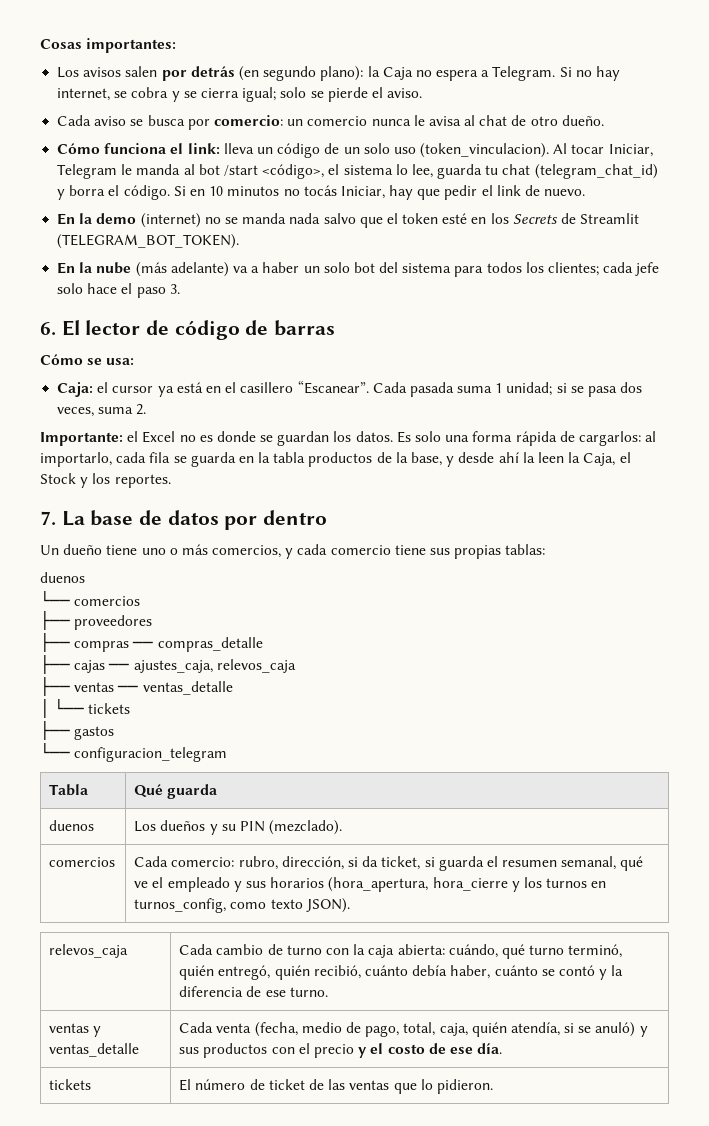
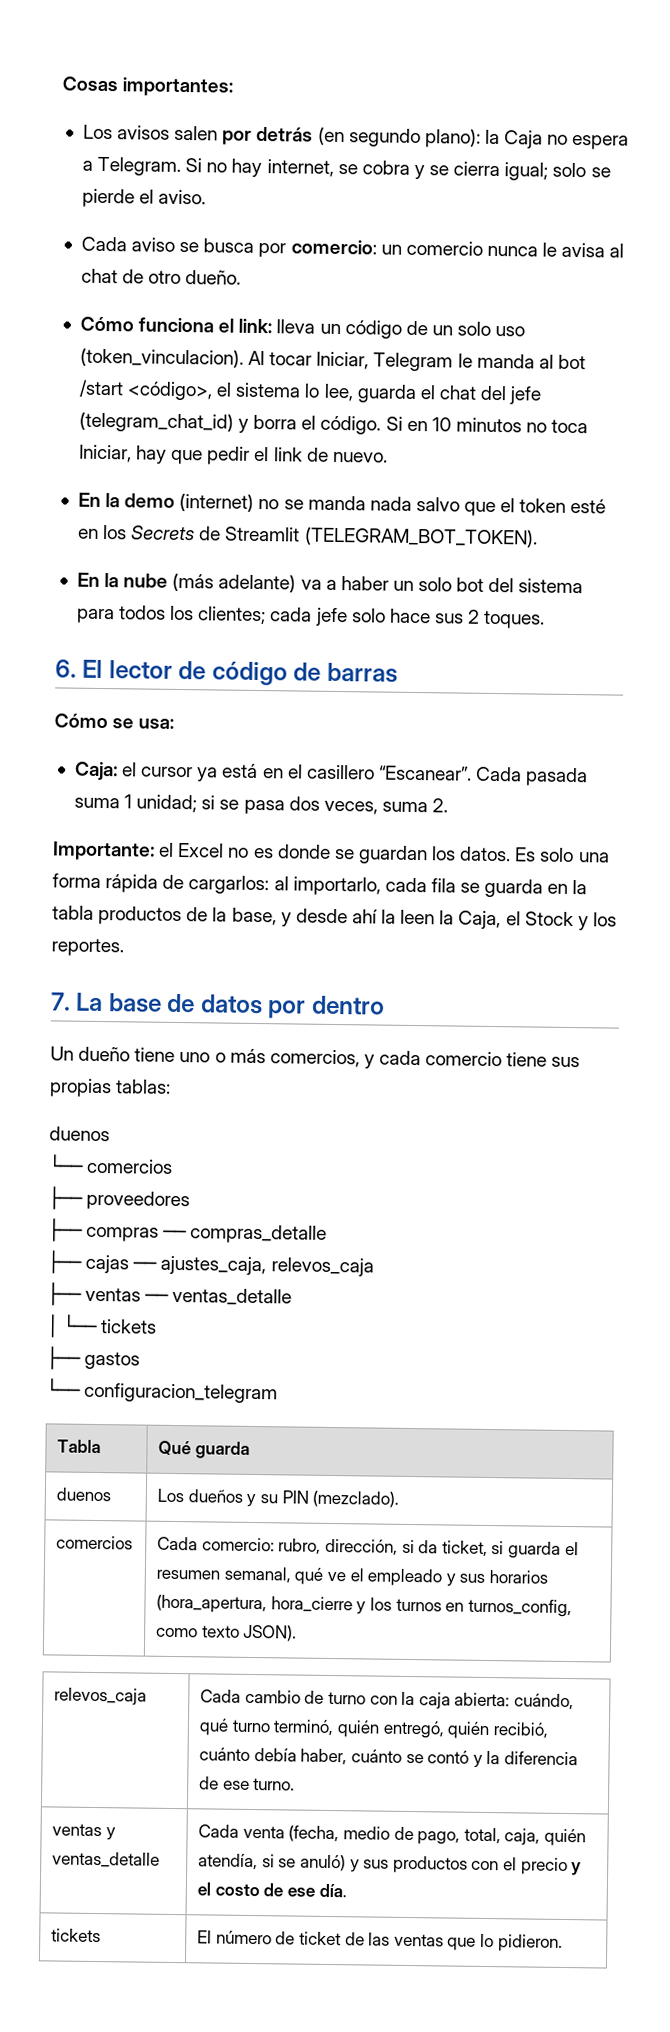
[485,164,531,175] tu chat -> [419,385,543,405] el chat del jefe
[303,185,337,196] tocás -> [551,419,589,434] toca
[121,283,180,298] el paso 3. -> [434,609,546,629] sus 2 toques.

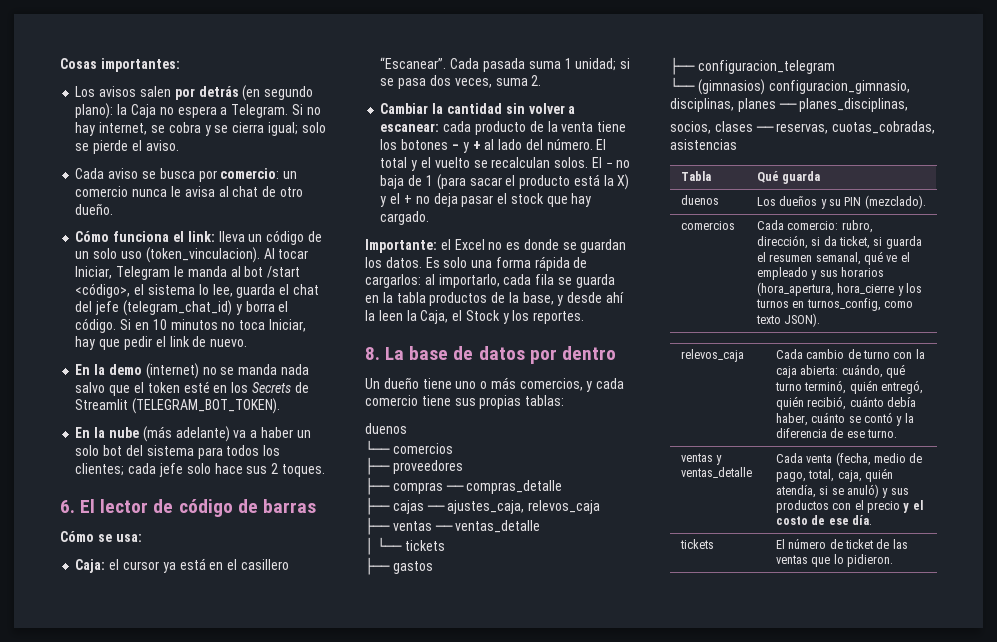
(449, 805) none -> [380,103,576,114] [380,121,627,135] [380,139,607,153] [380,157,631,171] [380,174,630,190] [380,193,592,207] [380,211,430,225] // Cambiar la cantidad sin volver a escanear: cada producto de la venta tiene los botones − y + al lado del número. El total y el vuelto se recalculan solos. El − no baja de 1 (para sacar el producto está la X) y el + no deja pasar el stock que hay cargado.
[51,992,71,1011] 7. -> [365,347,380,360] 8.
[46,1378,279,1404] // └── configuracion_telegram -> [670,57,835,75] [670,77,910,95] [670,98,909,112] [670,121,936,134] [670,139,737,150] // ├── configuracion_telegram // └── (gimnasios) configuracion_gimnasio, disciplinas, planes ── planes_disciplinas, // socios, clases ── reservas, cuotas_cobradas, asistencias

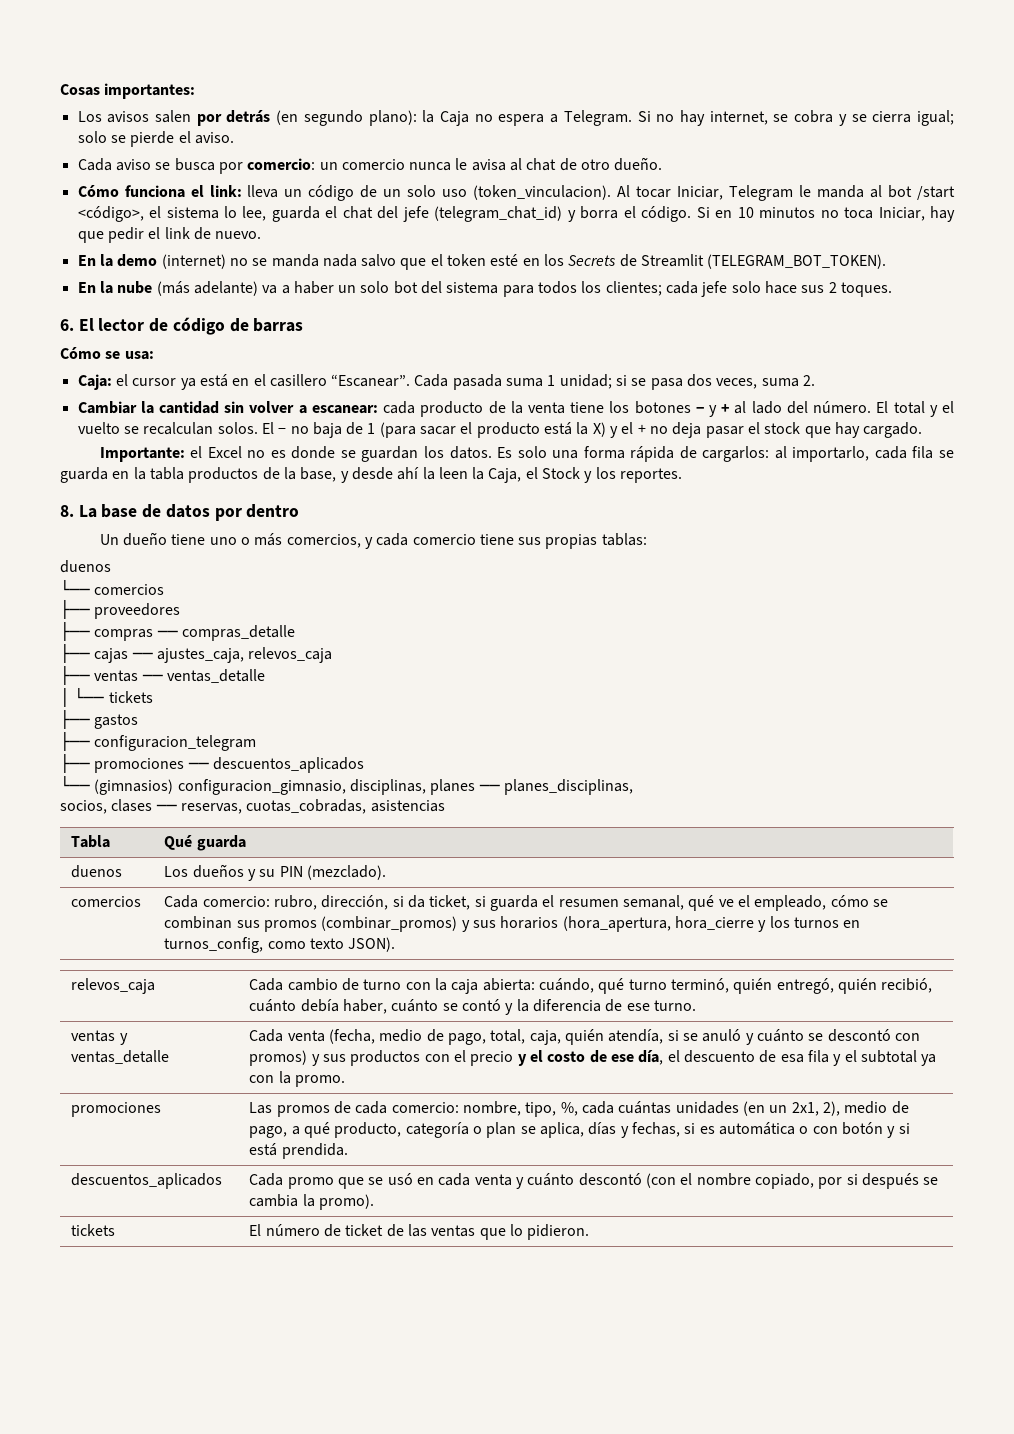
(835, 67) none -> [60,753,364,773] // ├── promociones ── descuentos_aplicados
[756,267,808,280] empleado -> [754,895,888,911] [164,916,458,932] empleado, cómo se combinan sus promos (combinar_promos)
[847,484,880,498] anuló) -> [702,1029,920,1045] [249,1050,308,1066] anuló y cuánto se descontó con promos)
[852,515,873,525] día. -> [638,1050,937,1066] [249,1071,346,1087] [71,1102,162,1117] [249,1101,909,1117] [249,1122,910,1138] [249,1143,348,1159] [71,1173,223,1189] [249,1173,939,1189] [249,1194,375,1210] día, el descuento de esa fila y el subtotal ya con la promo. // promociones | Las promos de cada comercio: nombre, tipo, %, cada cuántas unidades (en un 2x1, 2), medio de pago, a qué producto, categoría o plan se aplica, días y fechas, si es automática o con botón y si está prendida. // descuentos_aplicados | Cada promo que se usó en cada venta y cuánto descontó (con el nombre copiado, por si después se cambia la promo).

